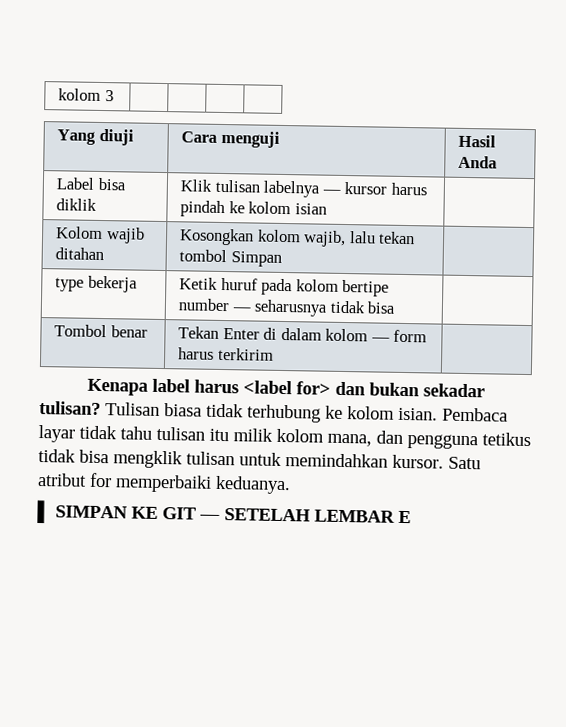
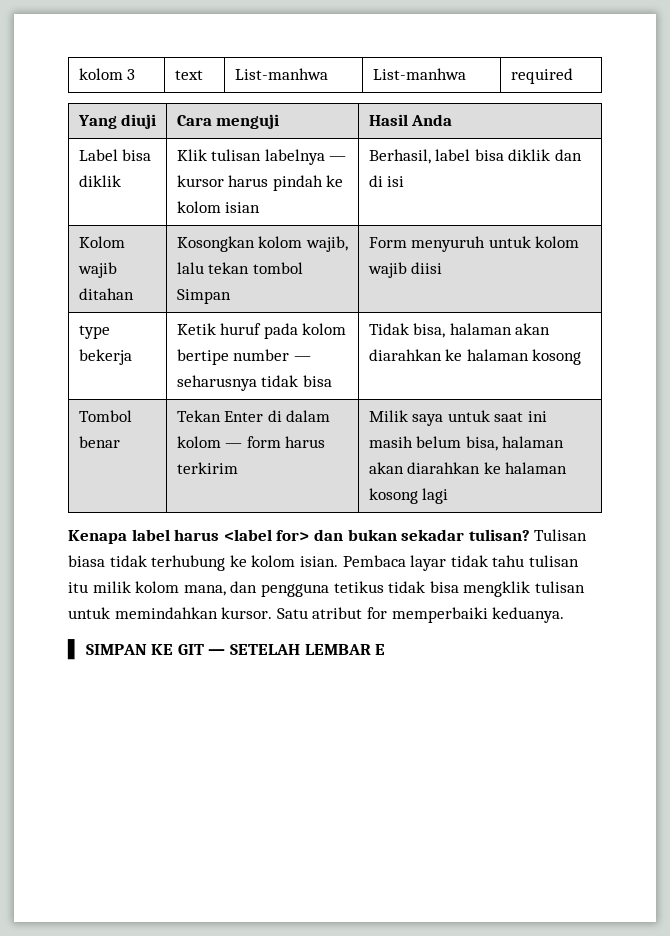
(114, 96) | | | -> [174,70,203,80] [234,68,328,80] [372,68,466,80] [510,68,573,84] text | List-manhwa | List-manhwa | required
(327, 209) none -> [368,149,583,164] [368,175,405,187] Berhasil, label bisa diklik dan di isi
(282, 259) none -> [368,236,580,252] [367,262,443,278] Form menyuruh untuk kolom wajib diisi
(397, 307) none -> [368,323,551,338] [368,349,582,365] Tidak bisa, halaman akan diarahkan ke halaman kosong
(274, 354) none -> [368,410,548,426] [368,436,565,451] [368,462,568,474] [368,488,449,504] Milik saya untuk saat ini masih belum bisa, halaman akan diarahkan ke halaman kosong lagi

